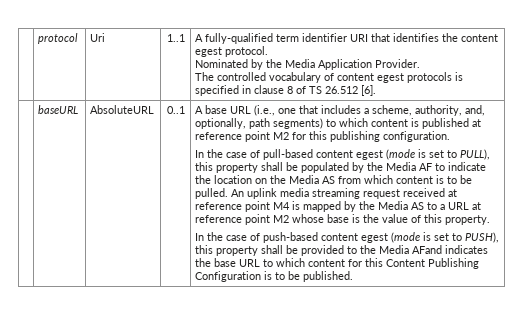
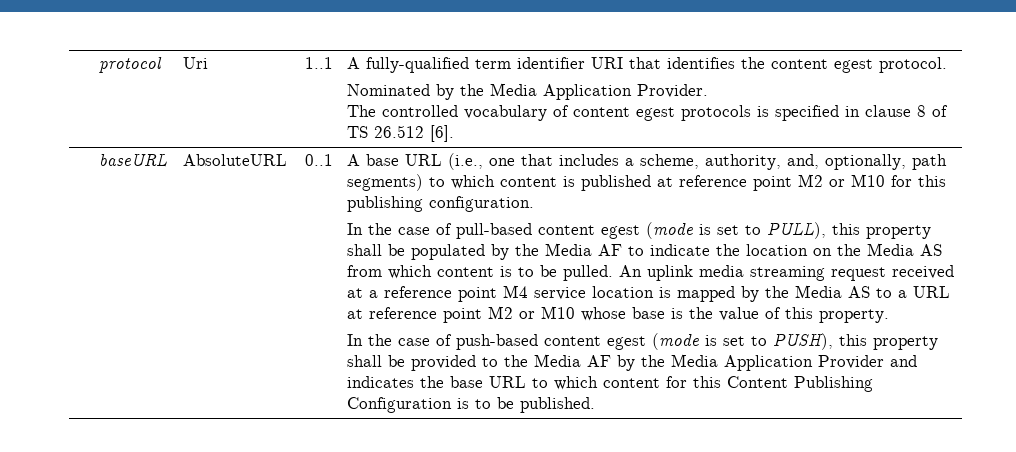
(290, 136) none -> [829,174,886,187] or M10
(458, 193) none -> [369,290,379,298] a
(291, 206) none -> [534,286,655,300] service location
(290, 219) none -> [519,306,576,319] or M10
[412,245,443,254] AFand -> [587,354,918,371] AF by the Media Application Provider and

